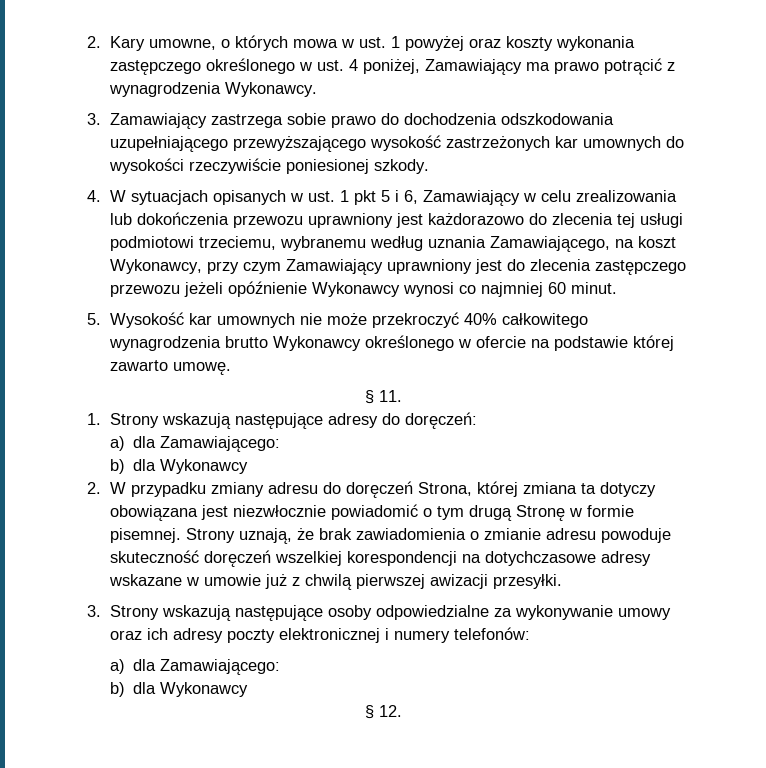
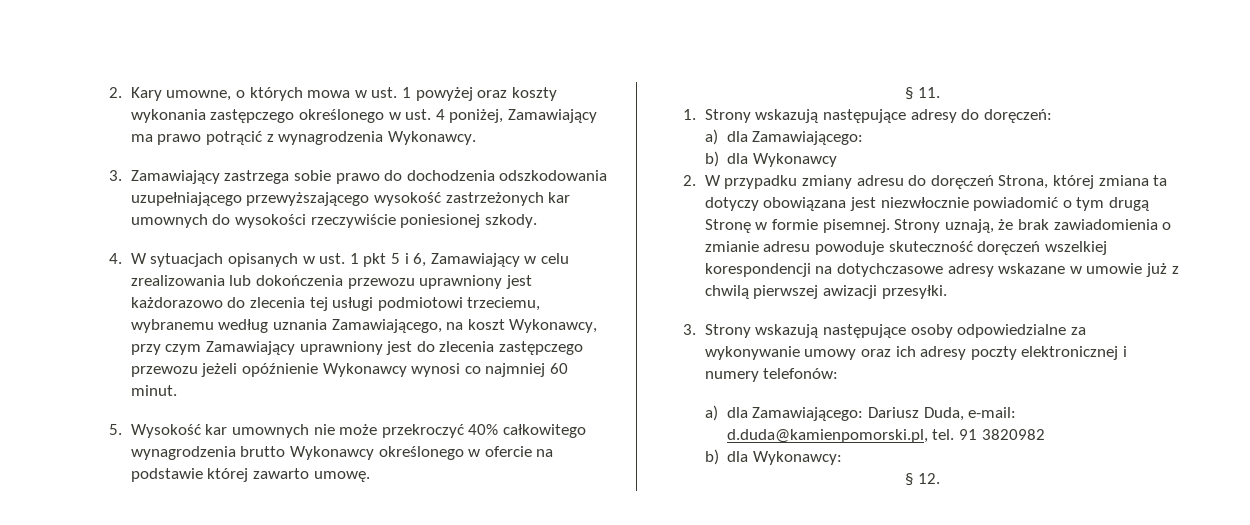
[109,682,248,697] // b) dla Wykonawcy -> [867,407,1017,421] [726,429,1045,443] [704,449,842,465] Dariusz Duda, e-mail: d.duda@kamienpomorski.pl, tel. 91 3820982 // b) dla Wykonawcy:

